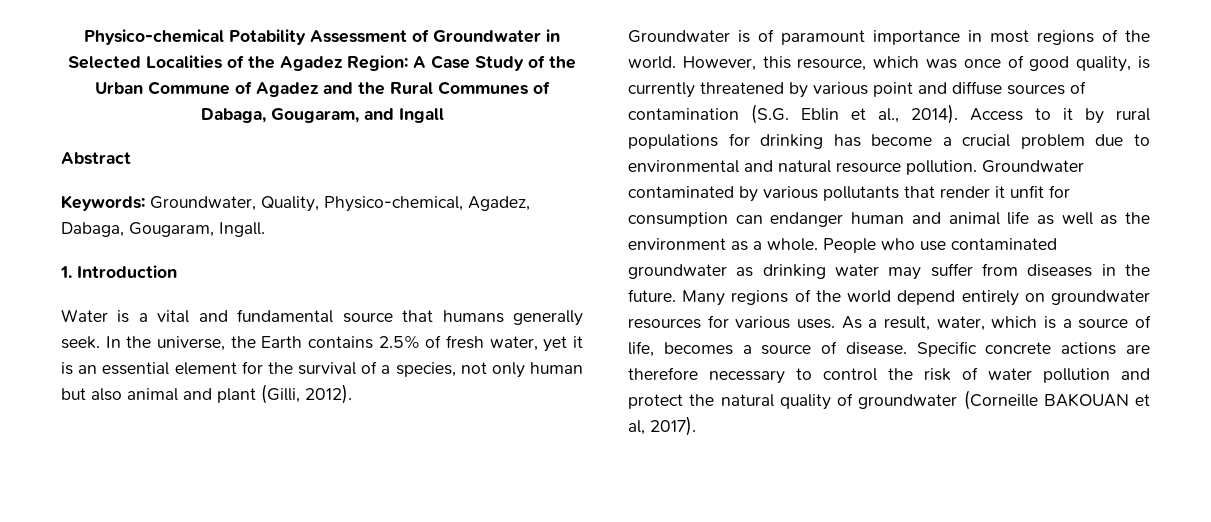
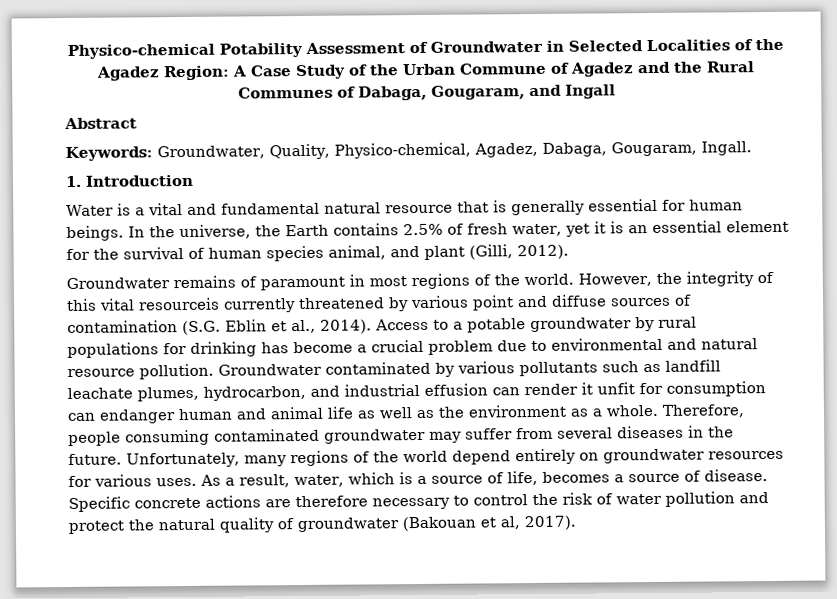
[342,310,583,326] [61,336,100,349] source that humans generally seek. -> [323,198,743,216] [66,225,124,242] natural resource that is generally essential for human beings.
[381,362,584,378] [61,388,178,401] a species, not only human but also animal -> [208,245,386,262] human species animal,
[738,30,750,43] is -> [173,275,236,289] remains
[873,30,960,45] importance -> (345, 283) none
[762,55,1150,72] this resource, which was once of good quality, is -> [655,271,774,287] [66,297,220,312] the integrity of this vital resourceis
[1063,108,1073,120] it -> [453,317,632,333] a potable groundwater
[904,186,935,198] that -> [602,359,721,373] [67,383,520,402] such as landfill leachate plumes, hydrocarbon, and industrial effusion can
[823,238,1057,253] [628,264,879,279] People who use contaminated groundwater as drinking water -> [662,404,745,418] [68,428,426,447] Therefore, people consuming contaminated groundwater
(1018, 269) none -> [557,427,613,439] several
[682,290,726,306] Many -> [126,452,287,468] Unfortunately, many
[963,390,1129,410] (Corneille BAKOUAN -> [402,516,476,532] (Bakouan

